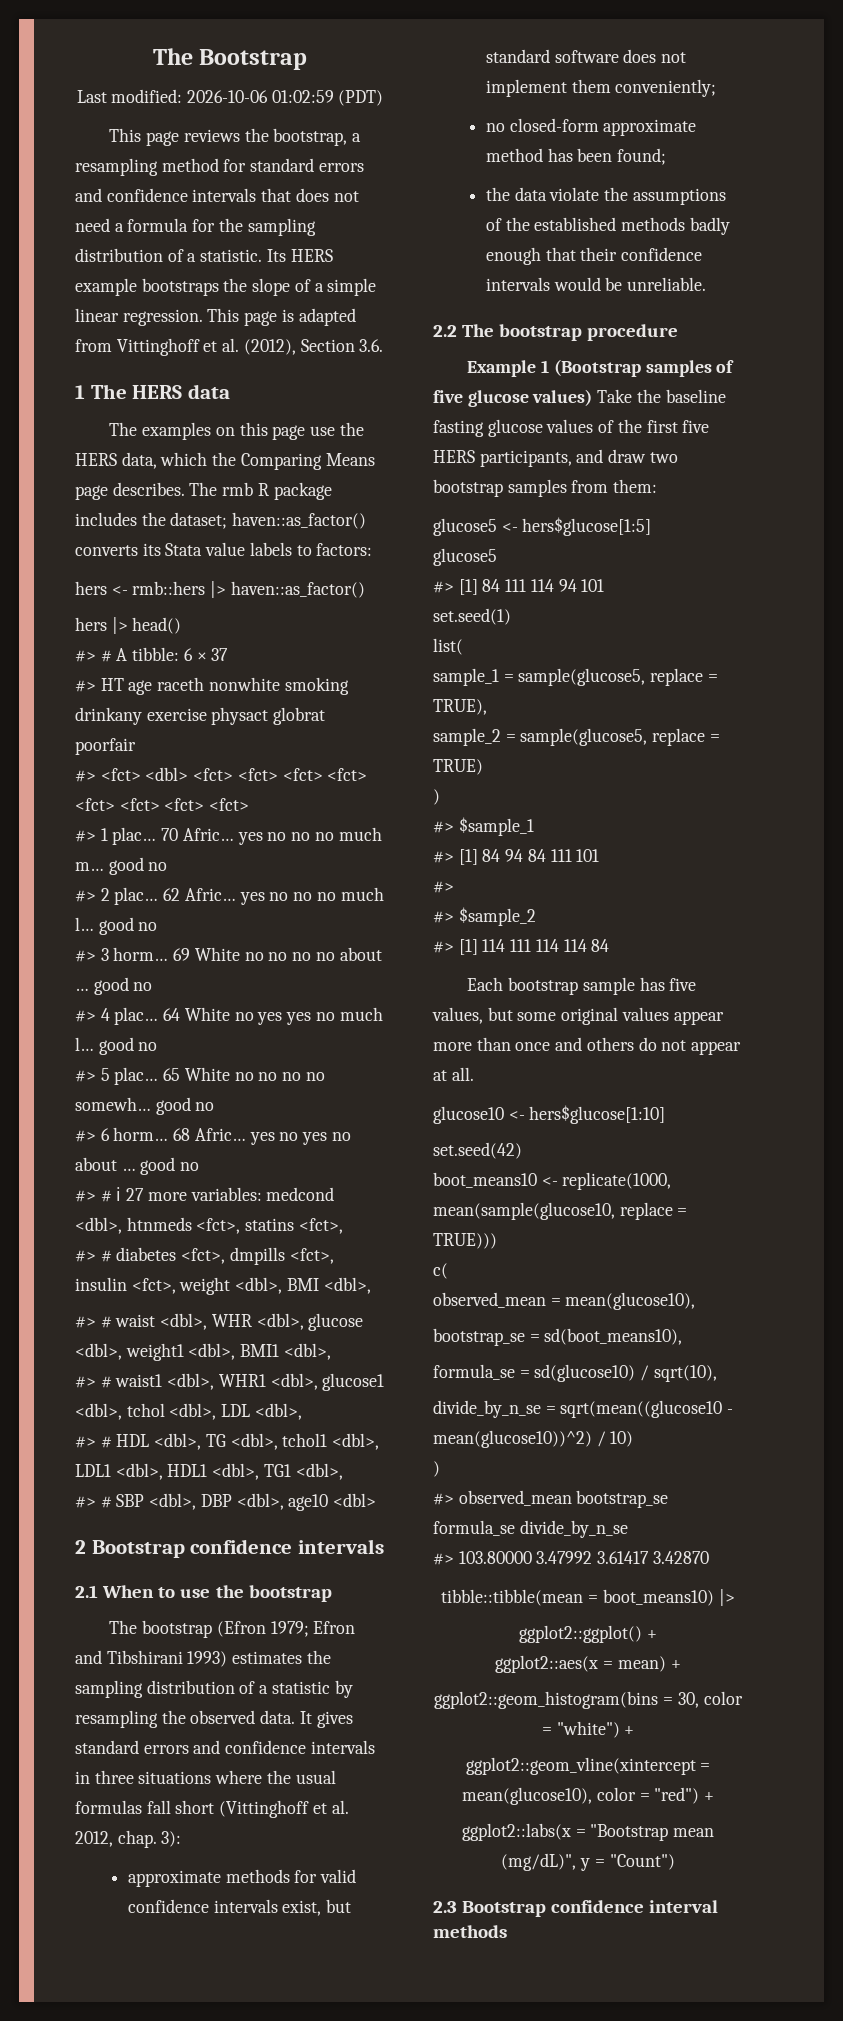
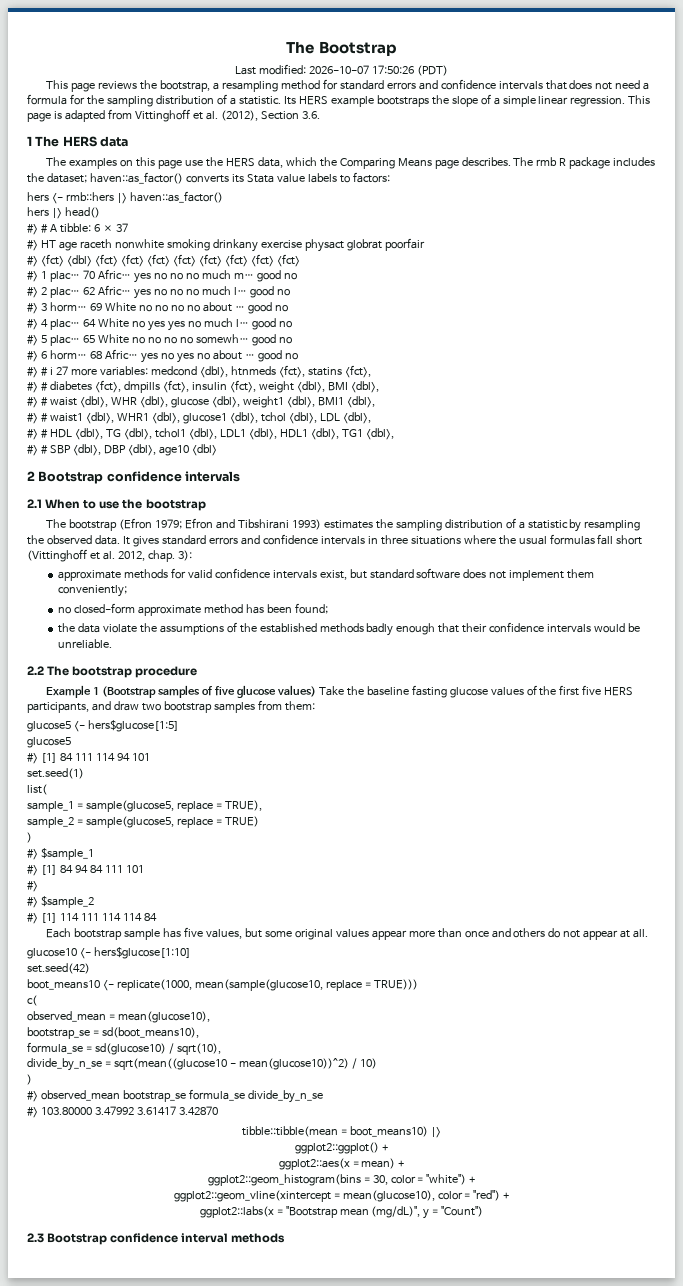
[187,90,334,103] 2026-10-06 01:02:59 -> [309,65,414,74] 2026-10-07 17:50:26

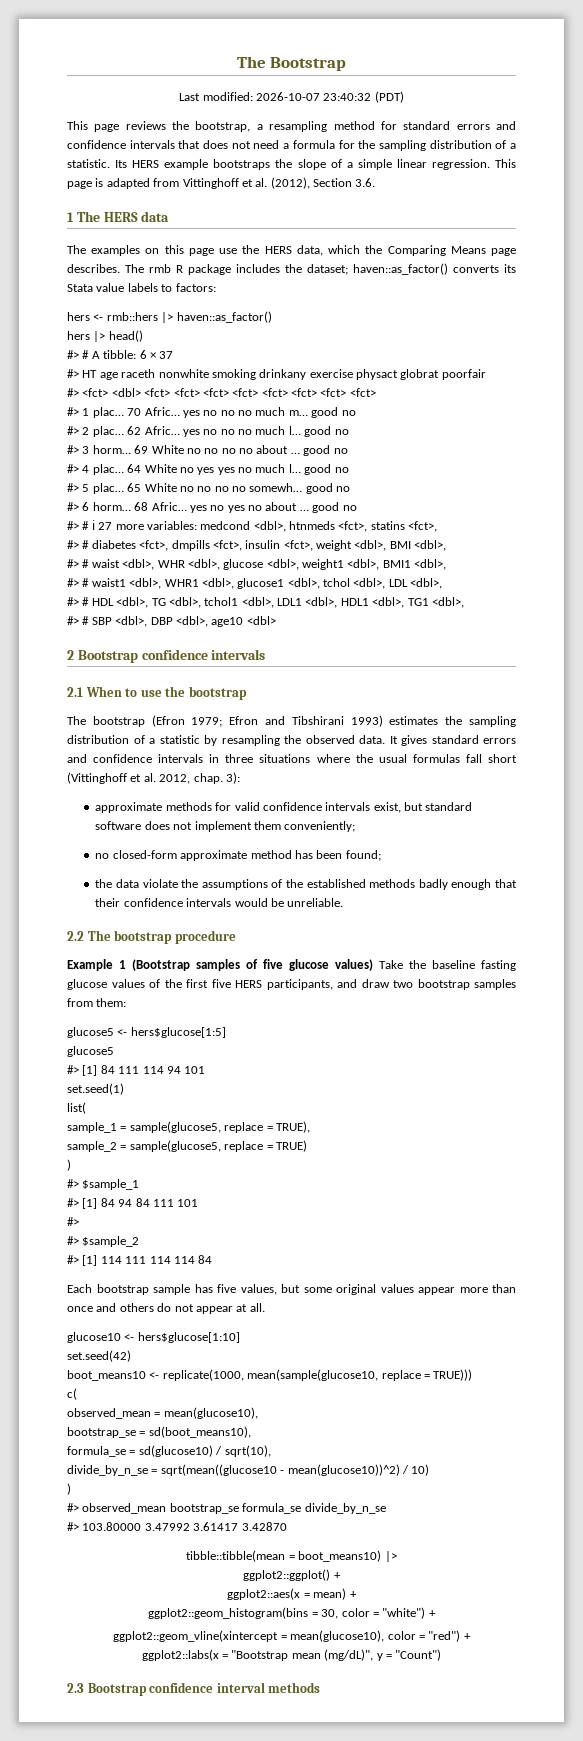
[371,65,414,74] 17:50:26 -> [323,93,372,101] 23:40:32

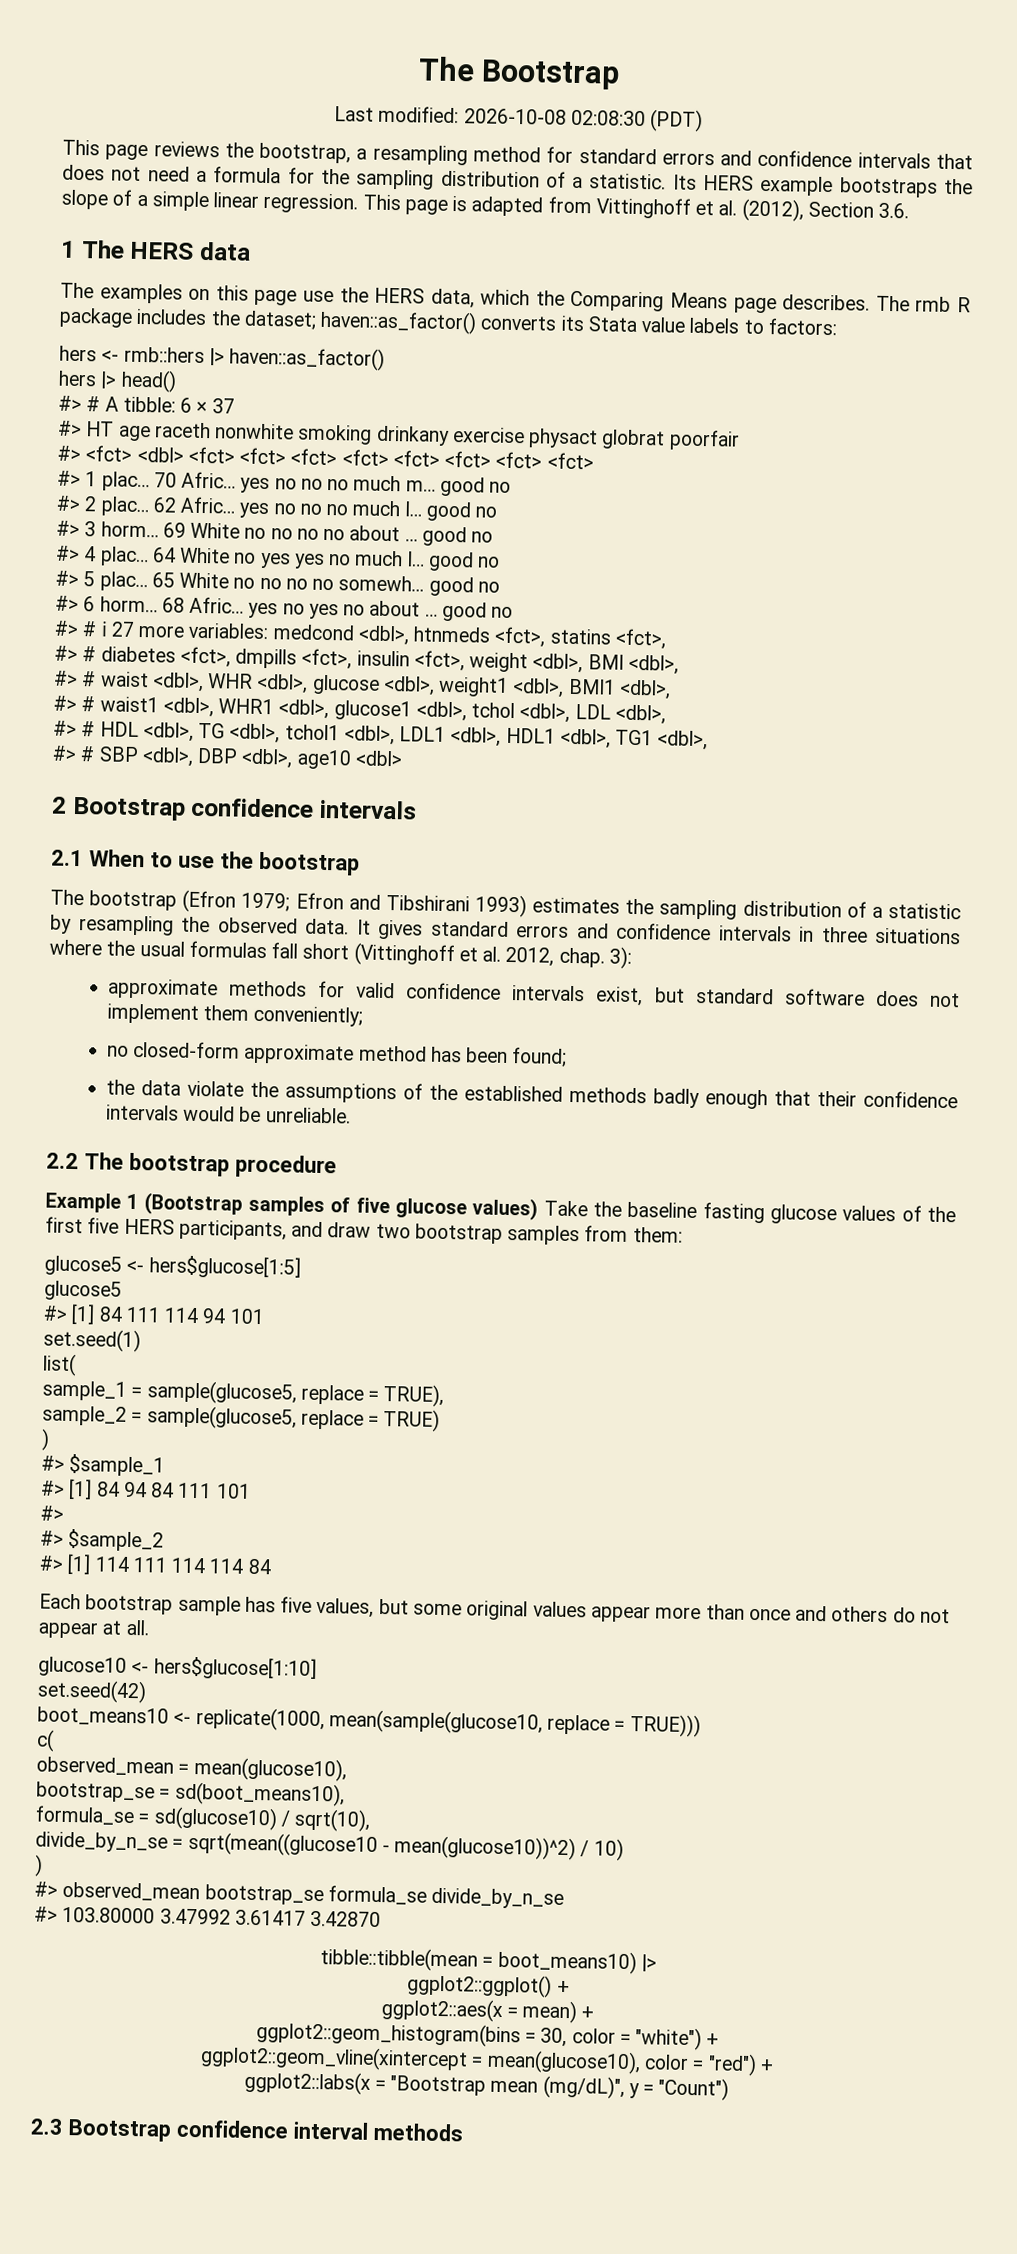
[256,92,372,101] 2026-10-07 23:40:32 -> [463,108,646,127] 2026-10-08 02:08:30

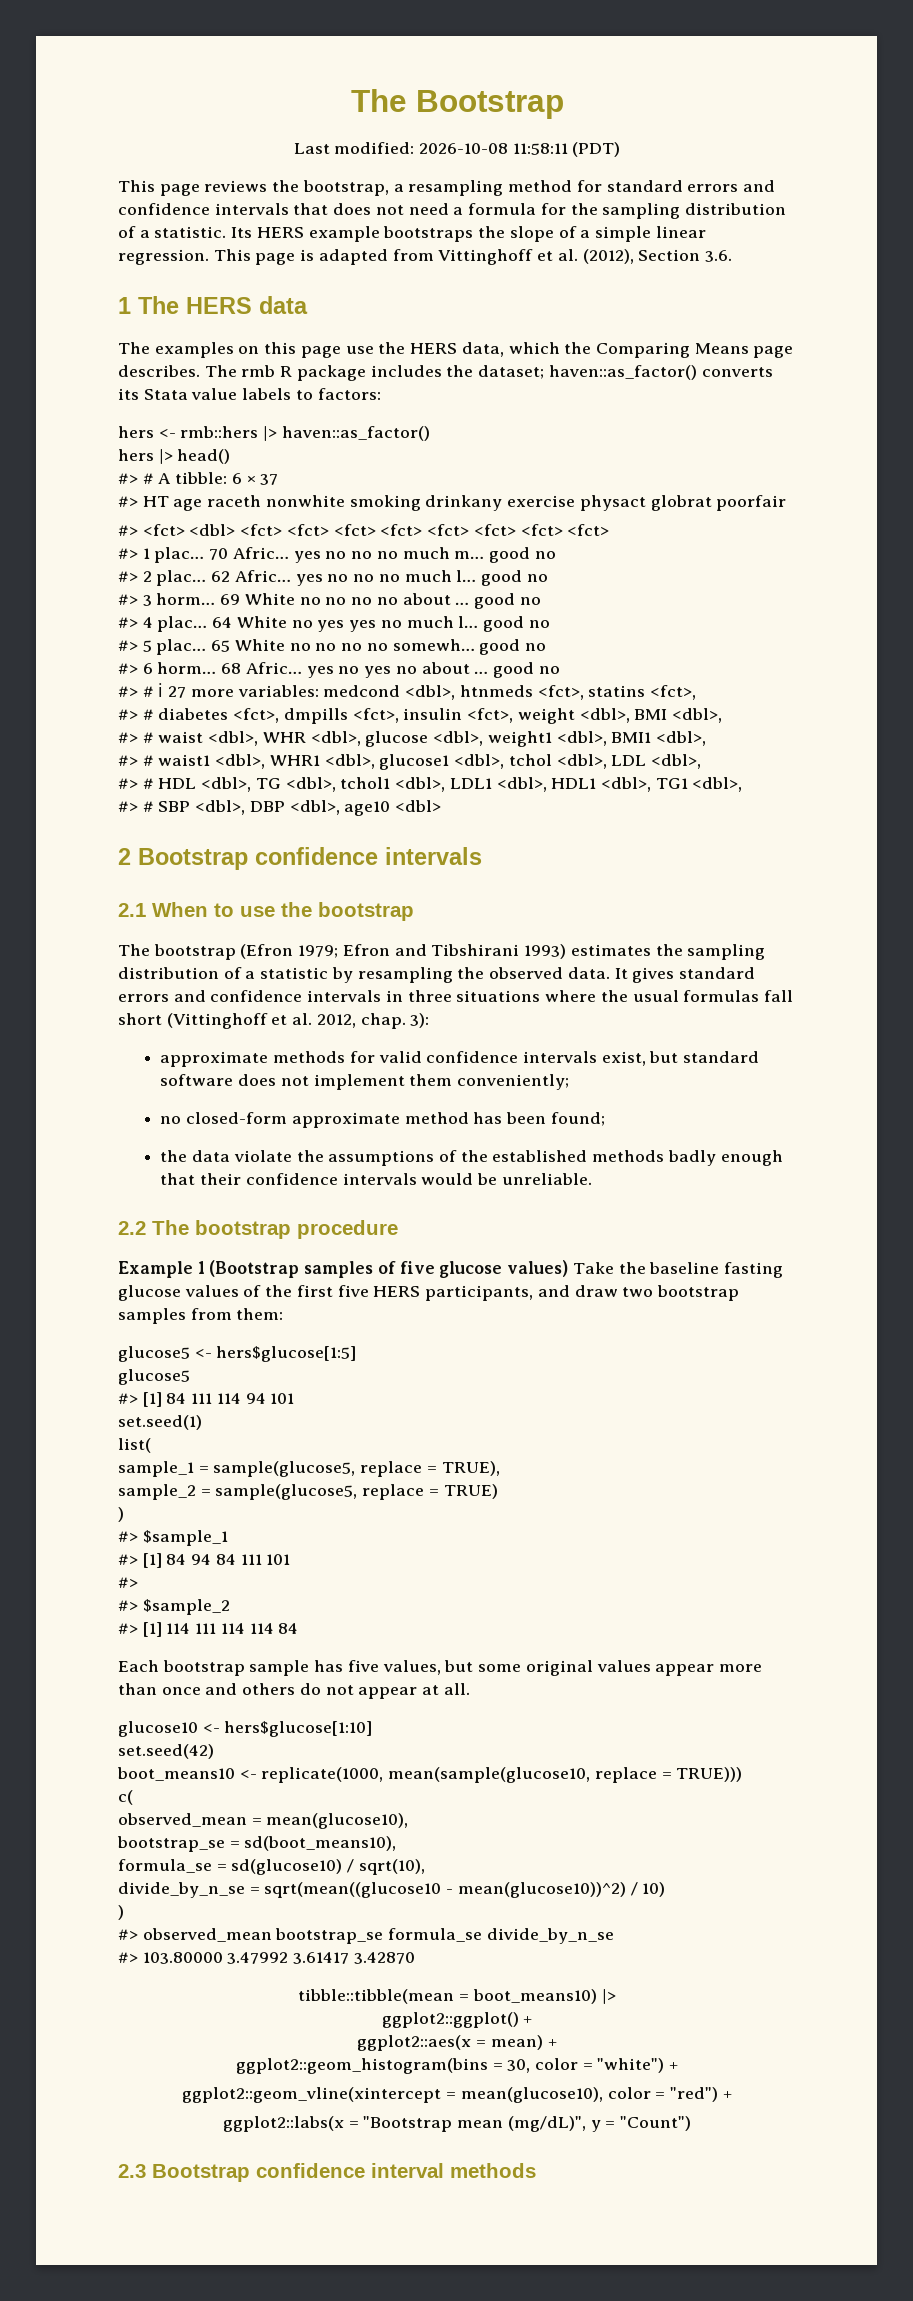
[570,109,646,127] 02:08:30 -> [512,143,568,155] 11:58:11

